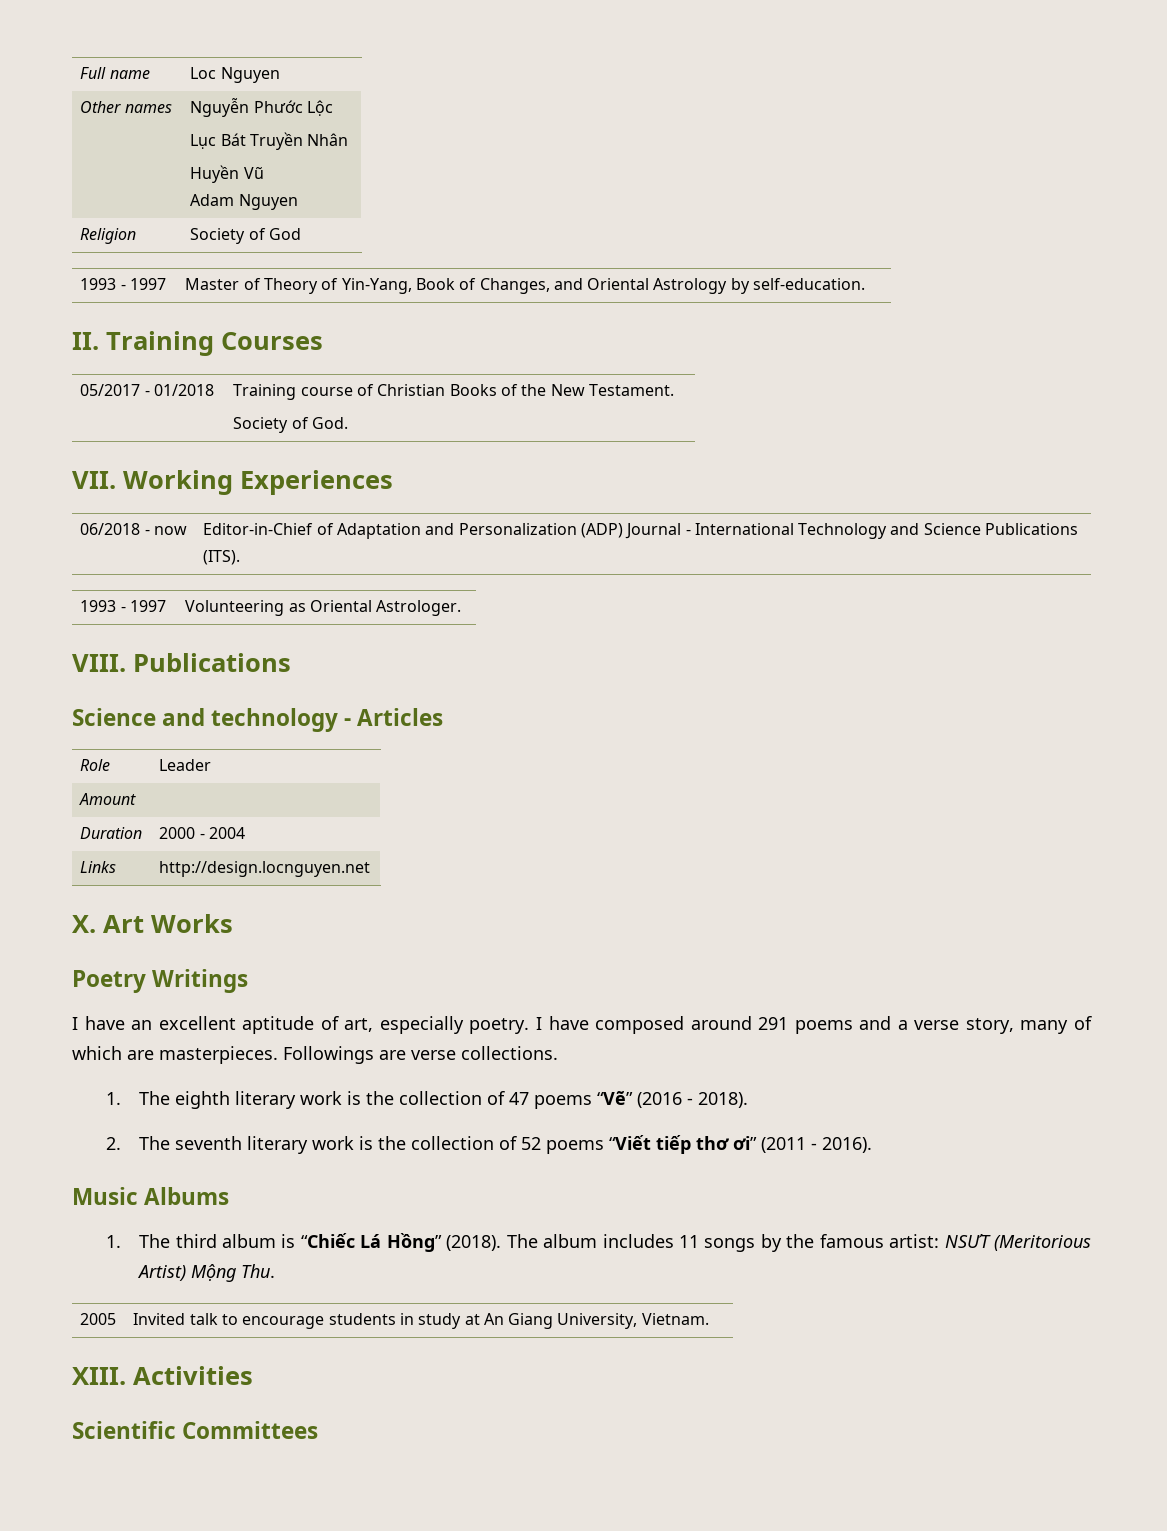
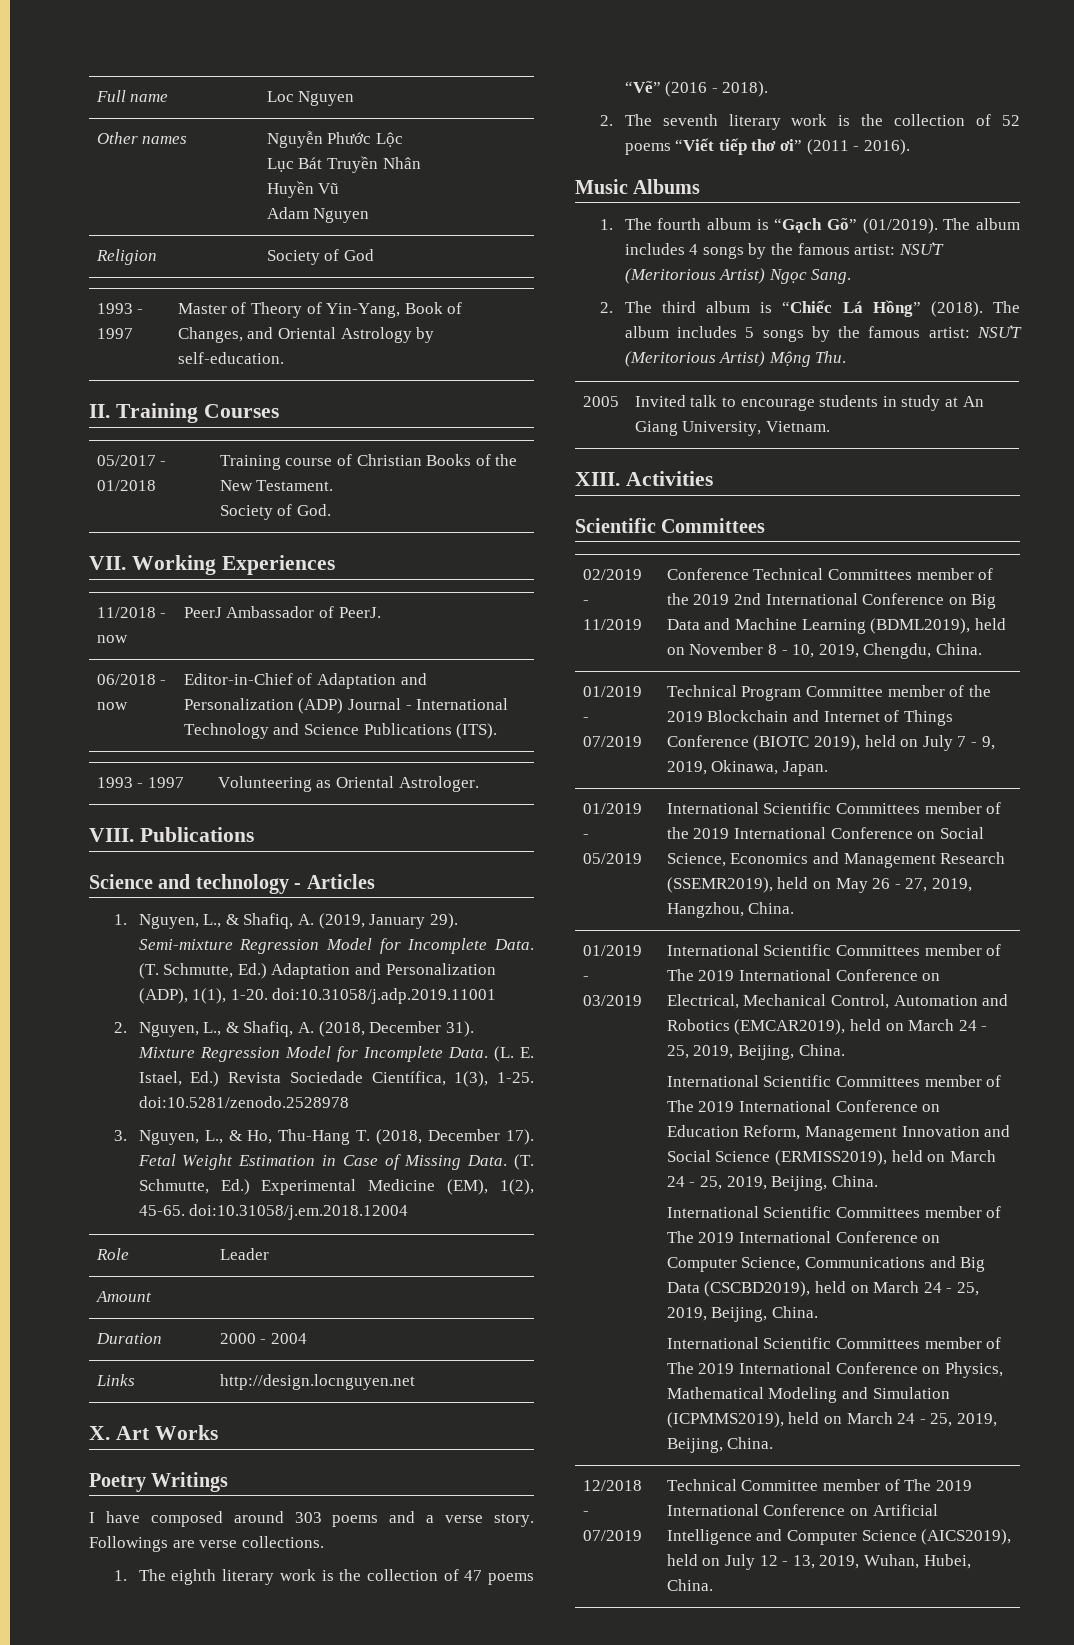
(393, 482) none -> [96,607,167,618] [96,635,128,643] [183,606,381,618] // 11/2018 - now | PeerJ Ambassador of PeerJ.
(444, 717) none -> [113,913,458,929] [138,938,534,954] [138,963,496,979] [138,988,497,1004] [113,1021,474,1037] [137,1046,535,1062] [138,1071,534,1087] [138,1096,349,1108] [113,1129,534,1145] [137,1154,534,1170] [138,1179,534,1195] [138,1204,409,1220] // 1. Nguyen, L., & Shafiq, A. (2019, January 29). Semi-mixture Regression Model for Incomplete Data. (T. Schmutte, Ed.) Adaptation and Personalization (ADP), 1(1), 1-20. doi:10.31058/j.adp.2019.11001 // 2. Nguyen, L., & Shafiq, A. (2018, December 31). Mixture Regression Model for Incomplete Data. (L. E. Istael, Ed.) Revista Sociedade Científica, 1(3), 1-25. doi:10.5281/zenodo.2528978 // 3. Nguyen, L., & Ho, Thu-Hang T. (2018, December 17). Fetal Weight Estimation in Case of Missing Data. (T. Schmutte, Ed.) Experimental Medicine (EM), 1(2), 45-65. doi:10.31058/j.em.2018.12004
[131,1016,589,1034] an excellent aptitude of art, especially poetry. I have -> (140, 1517) none
[758,1017,789,1030] 291 -> [294,1512,322,1523] 303
[965,1016,1092,1034] [72,1046,278,1064] story, many of which are masterpieces. -> [494,1513,535,1527] story.
(171, 1241) none -> [657,218,1020,234] [624,242,944,259] [624,268,852,284] [599,301,652,313] fourth album is “Gạch Gõ” (01/2019). The album includes 4 songs by the famous artist: NSƯT (Meritorious Artist) Ngọc Sang. // 2. The
[678,1235,699,1248] 11 -> [745,327,755,338] 5
(319, 1430) none -> [582,569,642,580] [582,600,589,605] [582,619,642,630] [666,568,994,580] [666,593,997,609] [666,618,1006,634] [666,643,983,659] [582,686,642,697] [582,717,589,722] [582,736,642,747] [666,685,991,701] [666,710,953,726] [666,735,995,751] [666,760,829,776] [582,803,642,814] [582,834,589,839] [582,853,642,864] [666,802,1002,814] [666,827,984,839] [666,852,1006,868] [666,877,973,893] [666,902,795,918] [582,945,642,956] [582,976,589,981] [582,995,642,1006] [666,944,1002,956] [666,969,941,981] [666,994,1009,1009] [666,1019,988,1035] [666,1044,845,1060] [666,1075,1002,1087] [666,1100,941,1112] [666,1125,1011,1141] [666,1150,996,1166] [666,1175,878,1191] [666,1206,1002,1218] [666,1231,941,1243] [666,1256,986,1272] [666,1281,980,1297] [666,1306,819,1322] [666,1337,1002,1349] [666,1362,1003,1378] [666,1387,950,1403] [666,1412,998,1428] [666,1437,774,1453] [582,1480,642,1491] [582,1511,589,1516] [582,1530,642,1541] [666,1479,972,1491] [666,1504,938,1516] [666,1529,1012,1545] [666,1554,971,1570] [666,1579,713,1591] // 02/2019 - 11/2019 | Conference Technical Committees member of the 2019 2nd International Conference on Big Data and Machine Learning (BDML2019), held on November 8 - 10, 2019, Chengdu, China. // 01/2019 - 07/2019 | Technical Program Committee member of the 2019 Blockchain and Internet of Things Conference (BIOTC 2019), held on July 7 - 9, 2019, Okinawa, Japan. // 01/2019 - 05/2019 | International Scientific Committees member of the 2019 International Conference on Social Science, Economics and Management Research (SSEMR2019), held on May 26 - 27, 2019, Hangzhou, China. // 01/2019 - 03/2019 | International Scientific Committees member of The 2019 International Conference on Electrical, Mechanical Control, Automation and Robotics (EMCAR2019), held on March 24 - 25, 2019, Beijing, China. // International Scientific Committees member of The 2019 International Conference on Education Reform, Management Innovation and Social Science (ERMISS2019), held on March 24 - 25, 2019, Beijing, China. // International Scientific Committees member of The 2019 International Conference on Computer Science, Communications and Big Data (CSCBD2019), held on March 24 - 25, 2019, Beijing, China. // International Scientific Committees member of The 2019 International Conference on Physics, Mathematical Modeling and Simulation (ICPMMS2019), held on March 24 - 25, 2019, Beijing, China. // 12/2018 - 07/2019 | Technical Committee member of The 2019 International Conference on Artificial Intelligence and Computer Science (AICS2019), held on July 12 - 13, 2019, Wuhan, Hubei, China.

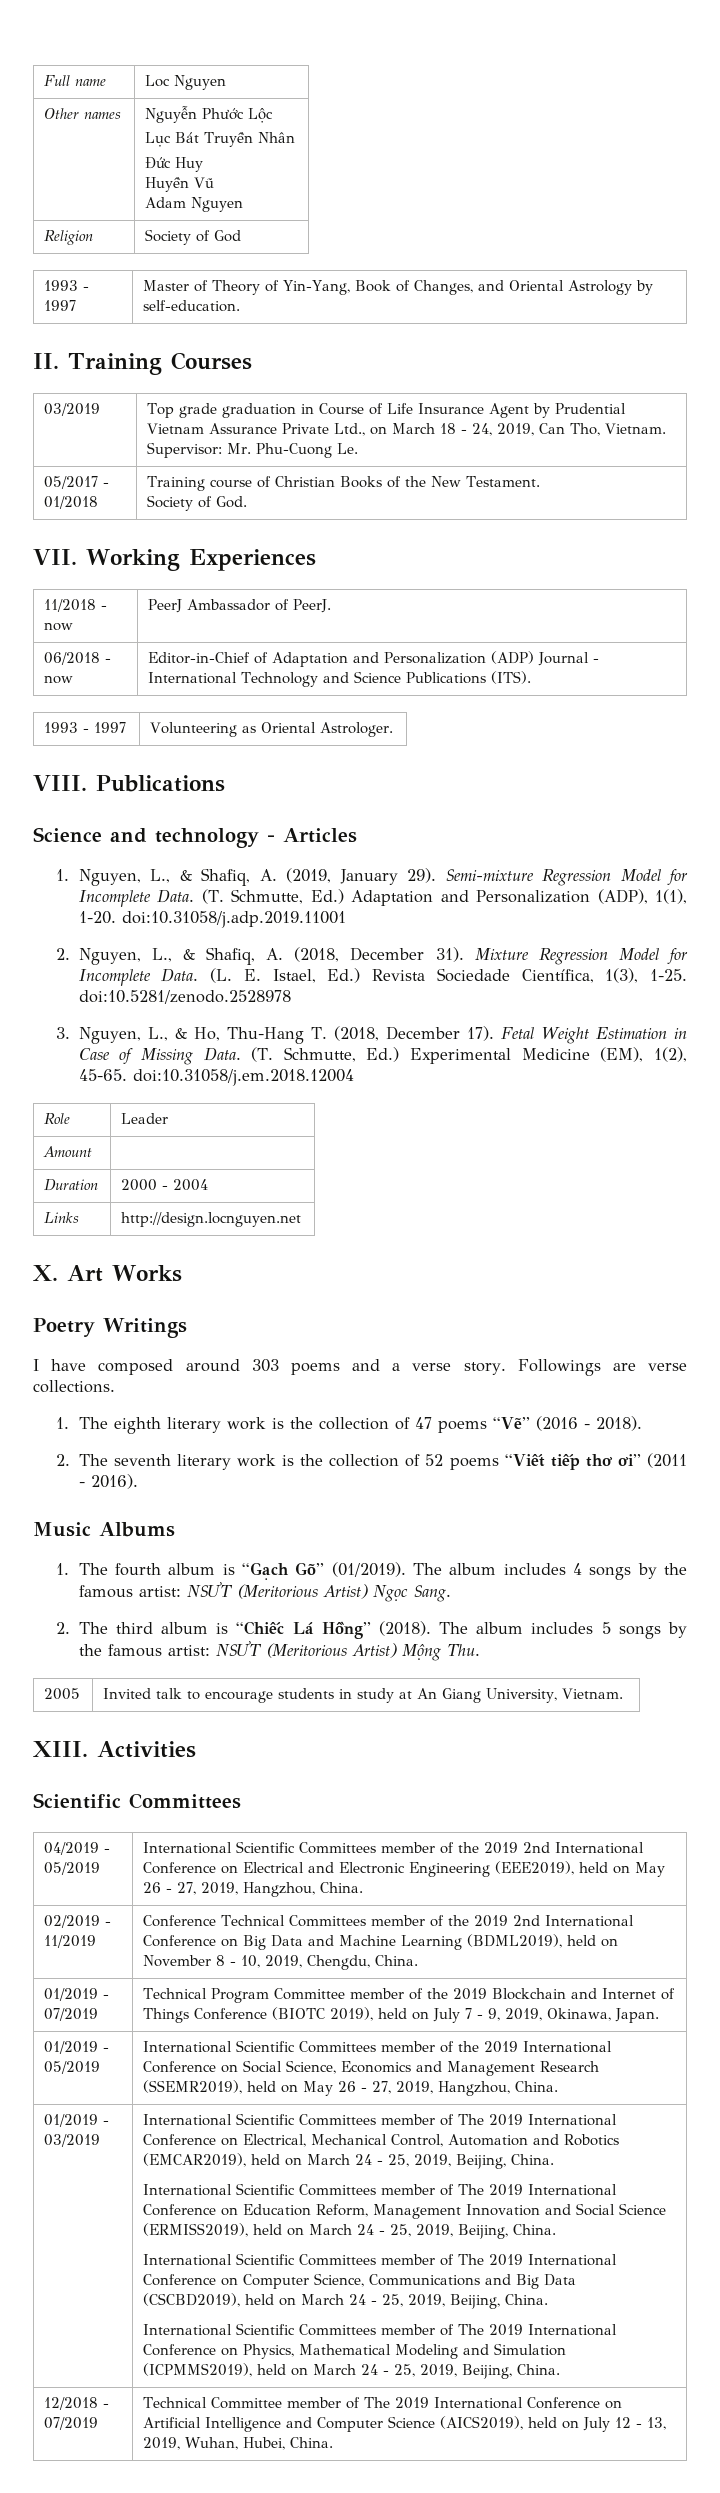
(421, 163) none -> [145,157,204,172] // Đức Huy
(279, 411) none -> [44,403,101,416] [147,403,627,418] [147,423,667,436] [147,442,359,458] // 03/2019 | Top grade graduation in Course of Life Insurance Agent by Prudential Vietnam Assurance Private Ltd., on March 18 - 24, 2019, Can Tho, Vietnam. Supervisor: Mr. Phu-Cuong Le.
(766, 525) none -> [44,1842,111,1855] [44,1862,101,1875] [143,1841,645,1854] [143,1861,666,1877] [143,1882,364,1897] // 04/2019 - 05/2019 | International Scientific Committees member of the 2019 2nd International Conference on Electrical and Electronic Engineering (EEE2019), held on May 26 - 27, 2019, Hangzhou, China.

